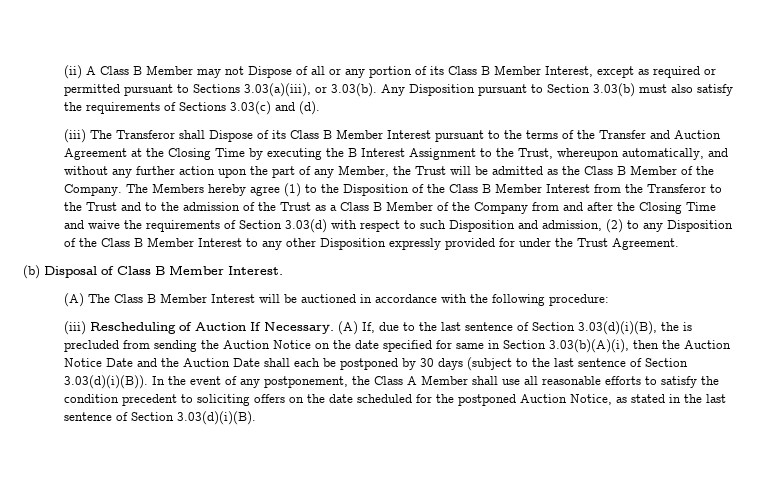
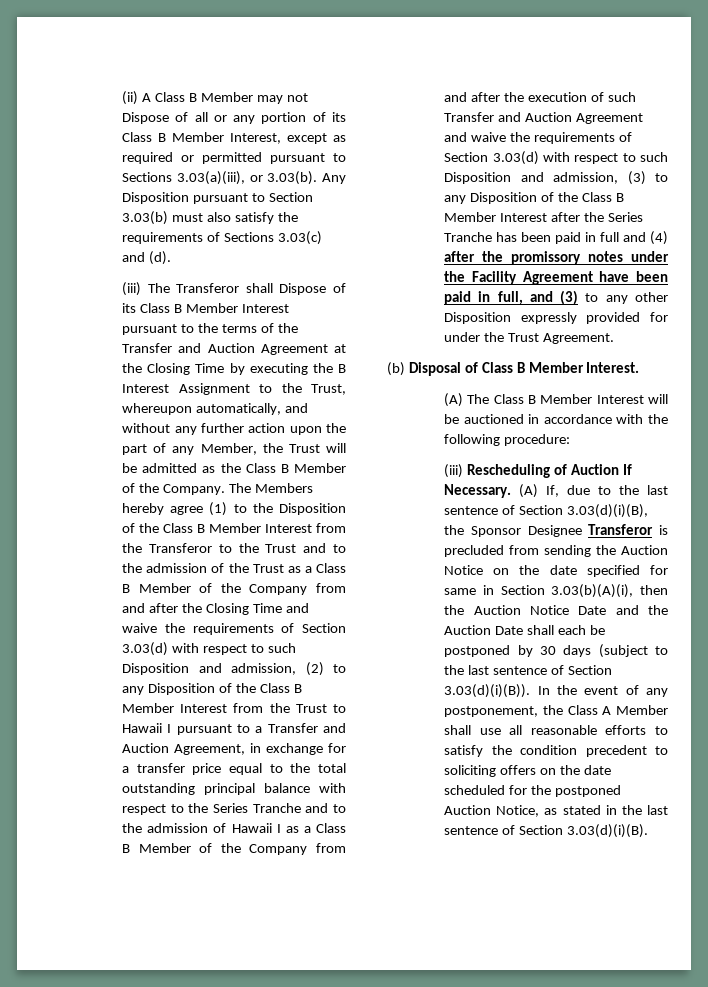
(242, 242) none -> [233,703,346,713] [122,723,346,735] [122,743,346,755] [122,763,346,775] [122,783,346,795] [122,803,346,815] [122,823,346,833] [122,843,346,855] [444,92,636,102] [444,112,643,124] [444,132,632,144] [444,151,668,165] [444,171,668,185] [444,192,624,204] [444,212,643,222] [444,231,668,245] [444,251,669,265] [444,271,668,285] [444,290,579,305] from the Trust to Hawaii I pursuant to a Transfer and Auction Agreement, in exchange for a transfer price equal to the total outstanding principal balance with respect to the Series Tranche and to the admission of Hawaii I as a Class B Member of the Company from and after the execution of such Transfer and Auction Agreement and waive the requirements of Section 3.03(d) with respect to such Disposition and admission, (3) to any Disposition of the Class B Member Interest after the Series Tranche has been paid in full and (4) after the promissory notes under the Facility Agreement have been paid in full, and (3)
(679, 326) none -> [470,524,654,537] Sponsor Designee Transferor

